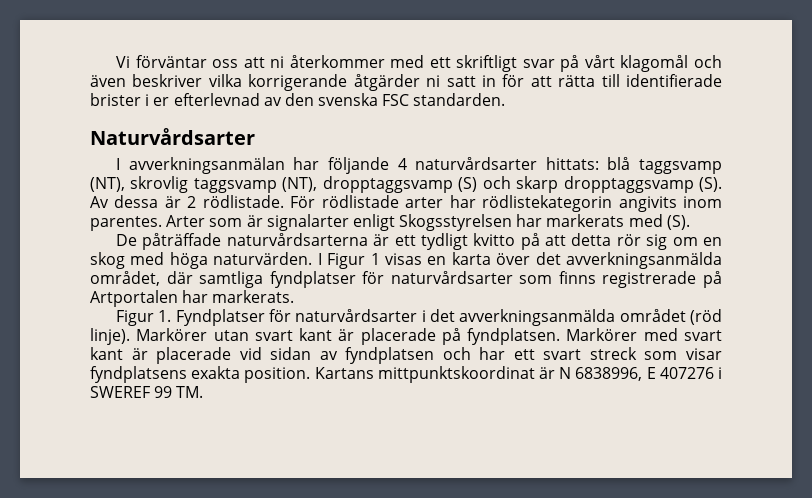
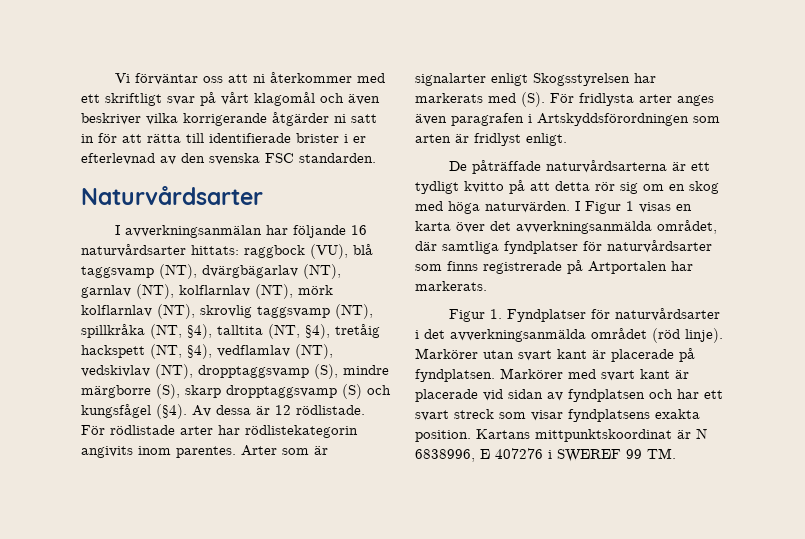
[397,158,407,170] 4 -> [350,225,367,235] 16
(599, 163) none -> [244,244,348,259] raggbock (VU),
[130,176,723,193] skrovlig taggsvamp (NT), dropptaggsvamp (S) och skarp dropptaggsvamp (S). -> [202,264,341,279] [81,284,333,299] [81,304,373,319] [81,324,380,339] [81,344,333,359] [81,364,389,379] [81,384,391,399] [81,404,187,419] dvärgbägarlav (NT), garnlav (NT), kolflarnlav (NT), mörk kolflarnlav (NT), skrovlig taggsvamp (NT), spillkråka (NT, §4), talltita (NT, §4), tretåig hackspett (NT, §4), vedflamlav (NT), vedskivlav (NT), dropptaggsvamp (S), mindre märgborre (S), skarp dropptaggsvamp (S) och kungsfågel (§4).
[187,196,197,208] 2 -> [275,405,291,415] 12
(690, 222) none -> [550,93,714,106] [415,113,720,126] [415,133,567,146] För fridlysta arter anges även paragrafen i Artskyddsförordningen som arten är fridlyst enligt.

